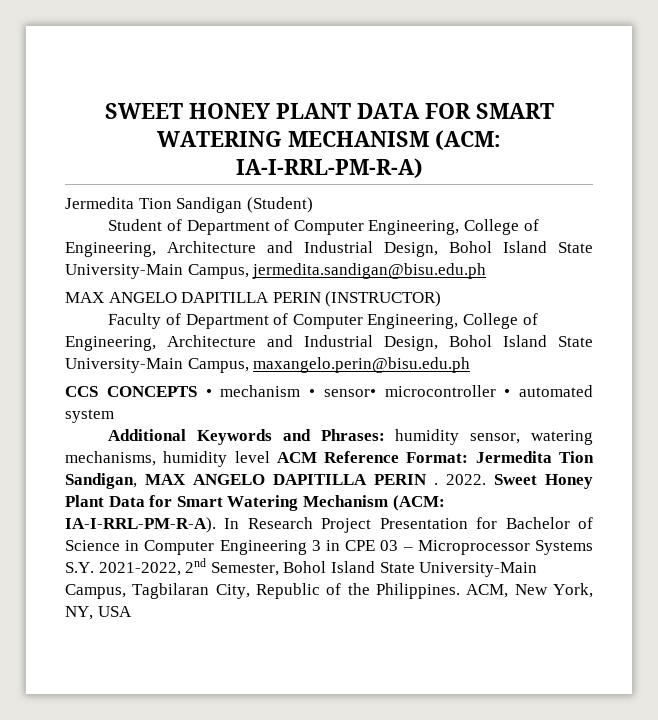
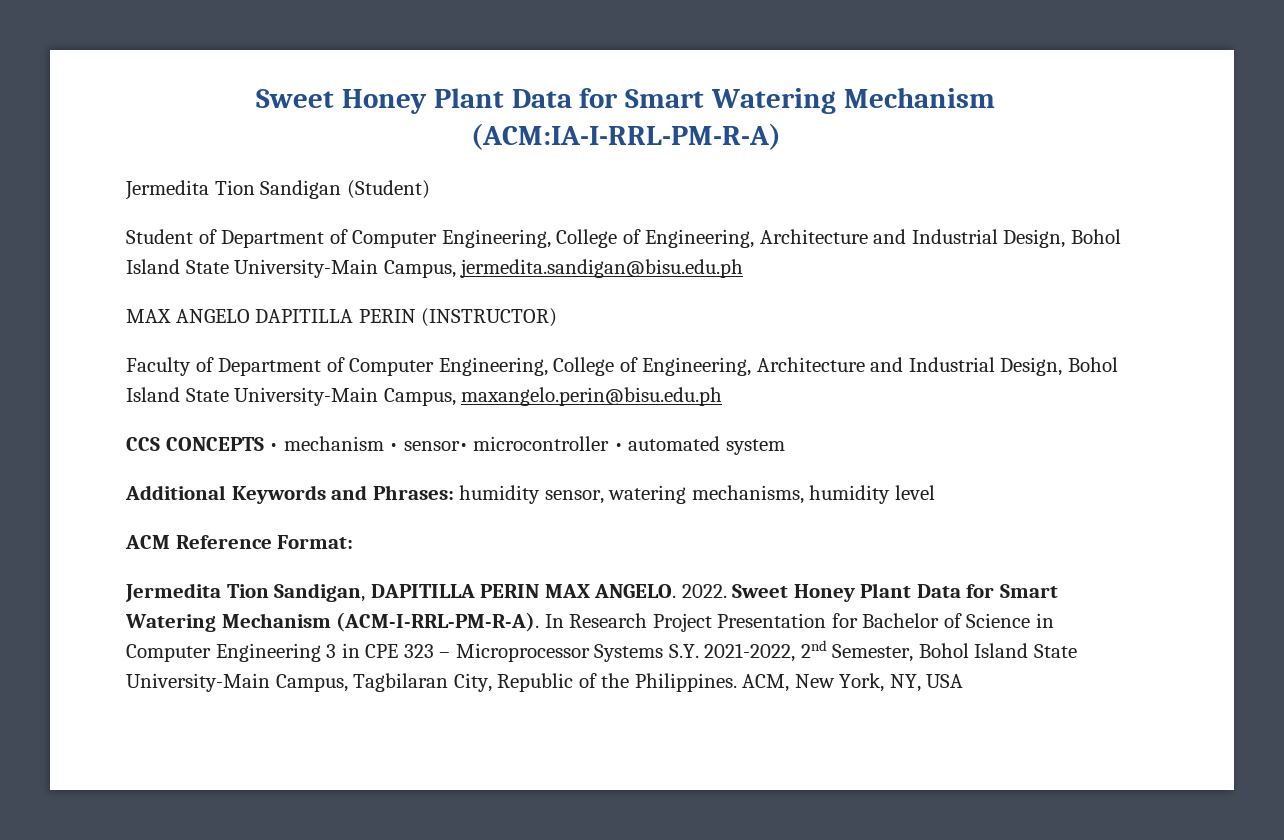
[104,103,554,119] [157,130,501,150] [235,158,423,178] SWEET HONEY PLANT DATA FOR SMART WATERING MECHANISM (ACM: IA-I-RRL-PM-R-A) -> [256,87,995,114] [470,123,781,150] Sweet Honey Plant Data for Smart Watering Mechanism (ACM:IA-I-RRL-PM-R-A)
(270, 457) none -> (935, 492) //
(469, 457) none -> (354, 542) //
[145,474,438,485] MAX ANGELO DAPITILLA PERIN . -> [370,584,677,598] DAPITILLA PERIN MAX ANGELO.
[392,495,445,511] [65,517,216,533] (ACM: IA-I-RRL-PM-R-A). -> [336,612,540,632] (ACM-I-RRL-PM-R-A).
[380,540,399,551] 03 -> [403,644,434,658] 323

